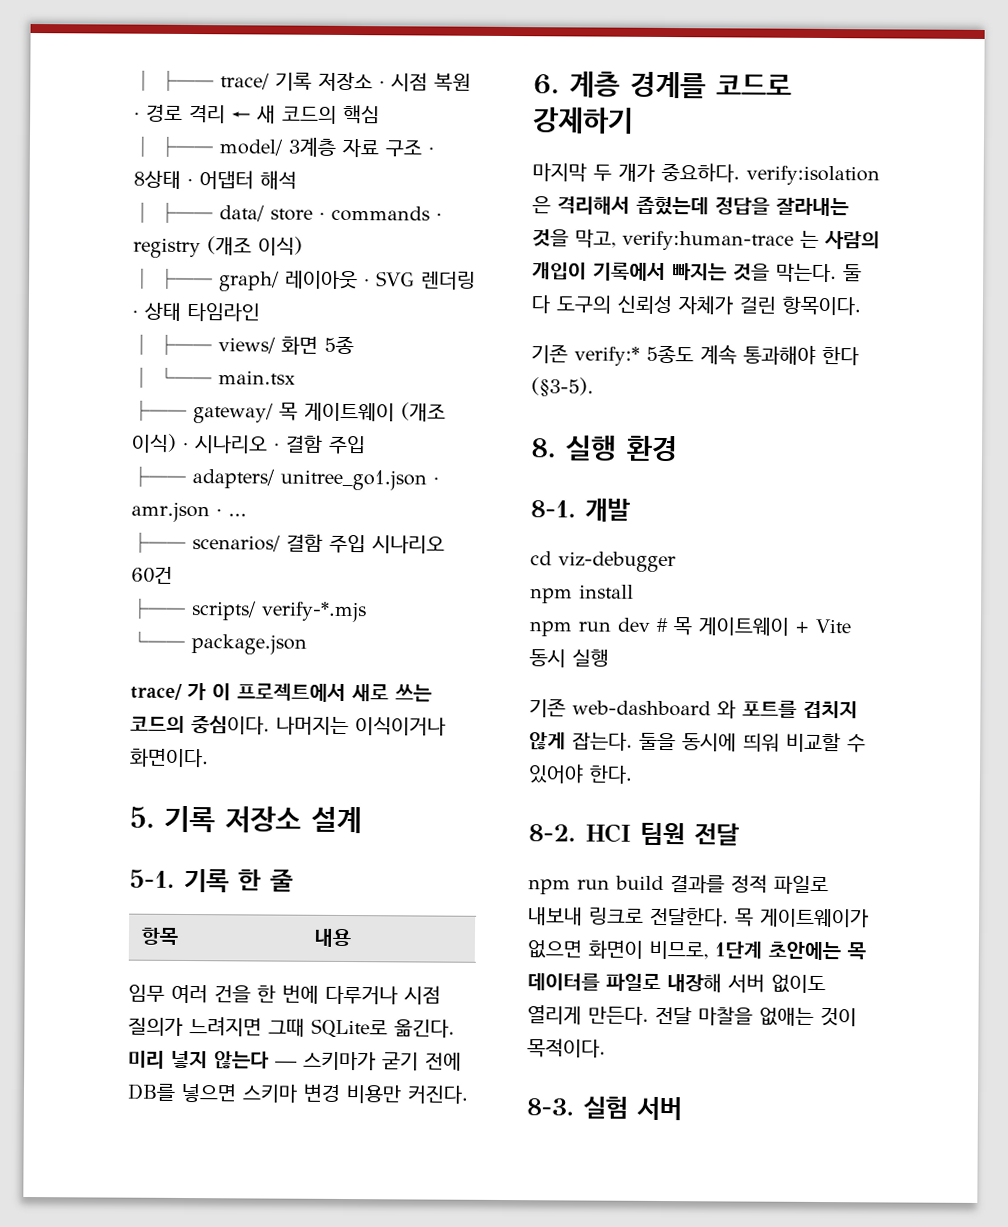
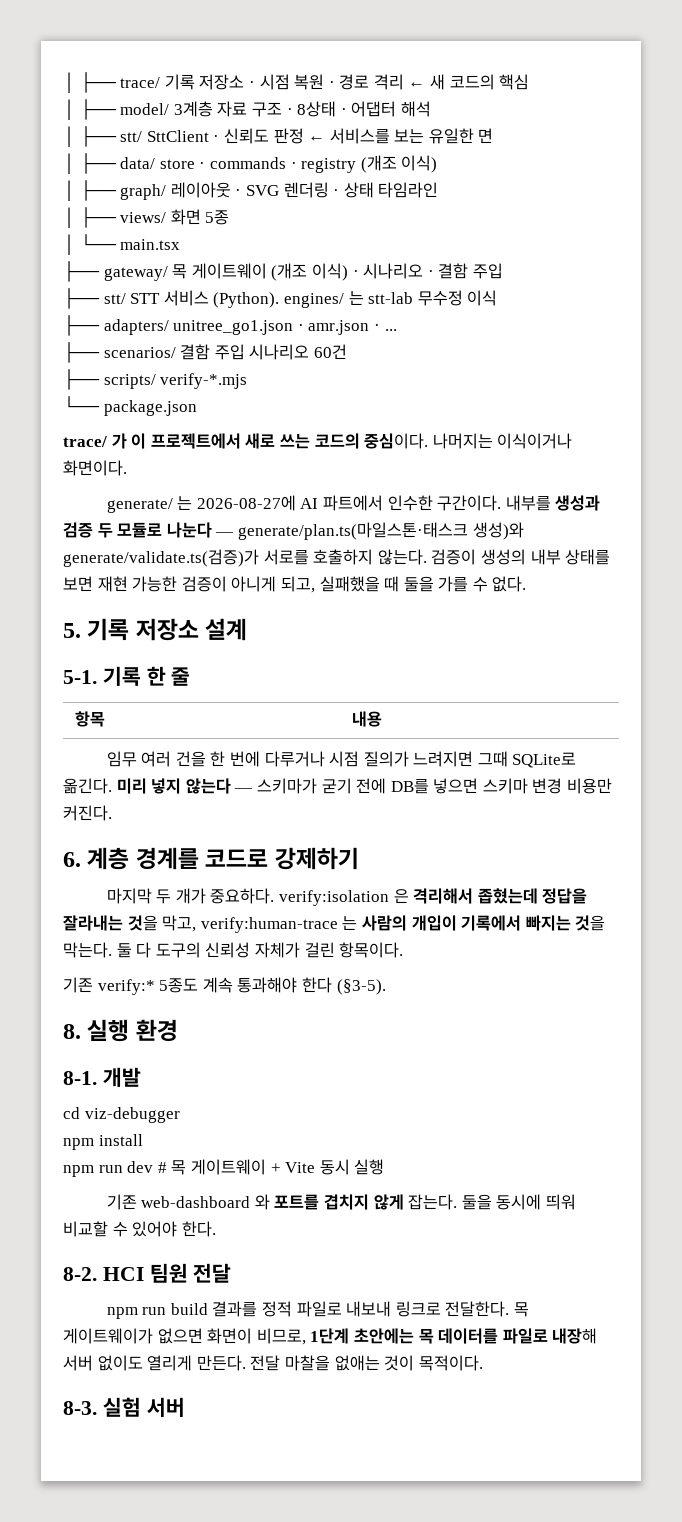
(297, 180) none -> [63,126,494,147] // │ ├── stt/ SttClient · 신뢰도 판정 ← 서비스를 보는 유일한 면
(366, 445) none -> [63,288,498,309] // ├── stt/ STT 서비스 (Python). engines/ 는 stt-lab 무수정 이식
(209, 758) none -> [106,495,601,513] [63,522,524,540] [63,549,611,567] [63,576,527,593] // generate/ 는 2026-08-27에 AI 파트에서 인수한 구간이다. 내부를 생성과 검증 두 모듈로 나눈다 — generate/plan.ts(마일스톤·태스크 생성)와 generate/validate.ts(검증)가 서로를 호출하지 않는다. 검증이 생성의 내부 상태를 보면 재현 가능한 검증이 아니게 되고, 실패했을 때 둘을 가를 수 없다.

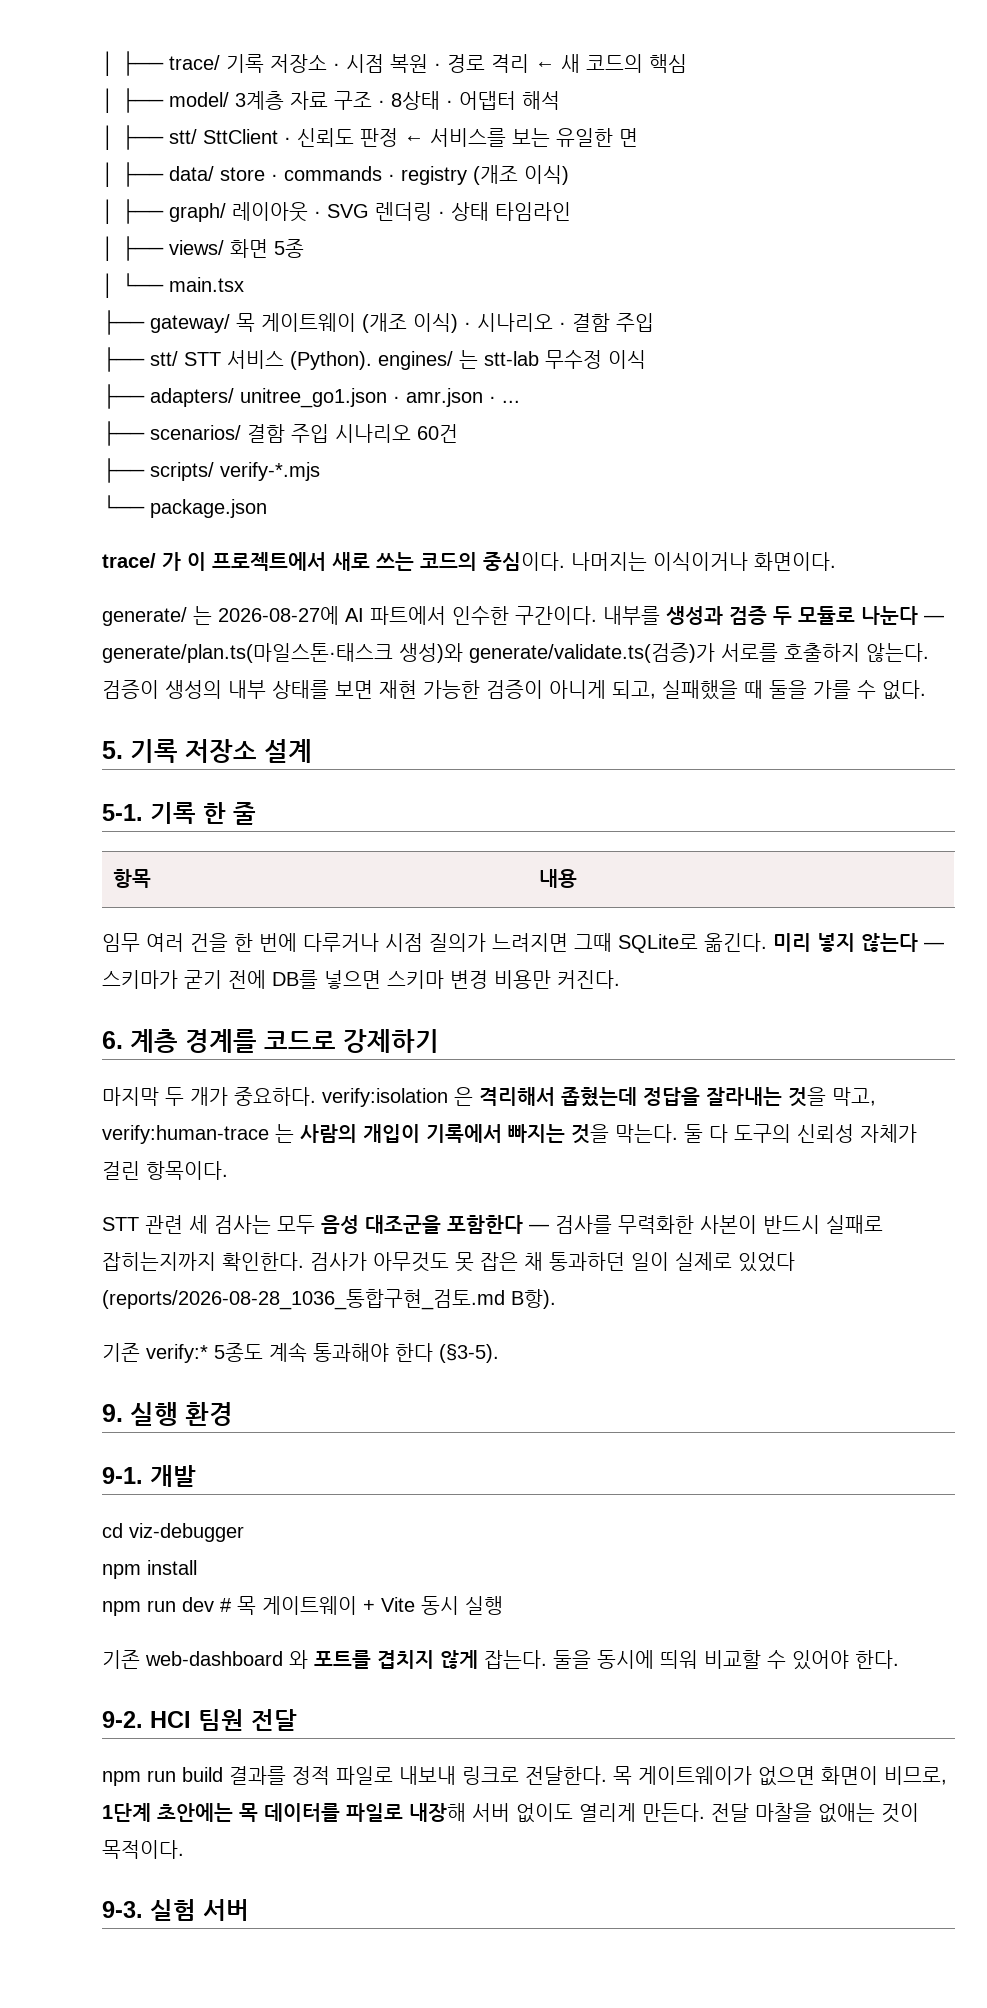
(404, 950) none -> [102,1215,883,1234] [102,1252,795,1272] [102,1289,556,1310] // STT 관련 세 검사는 모두 음성 대조군을 포함한다 — 검사를 무력화한 사본이 반드시 실패로 잡히는지까지 확인한다. 검사가 아무것도 못 잡은 채 통과하던 일이 실제로 있었다 (reports/2026-08-28_1036_통합구현_검토.md B항).
[63,1024,81,1039] 8. -> [102,1404,123,1422] 9.
[63,1071,97,1085] 8-1. -> [102,1467,143,1484] 9-1.
[63,1267,97,1281] 8-2. -> [102,1711,143,1728] 9-2.
[63,1401,97,1415] 8-3. -> [102,1901,143,1918] 9-3.

